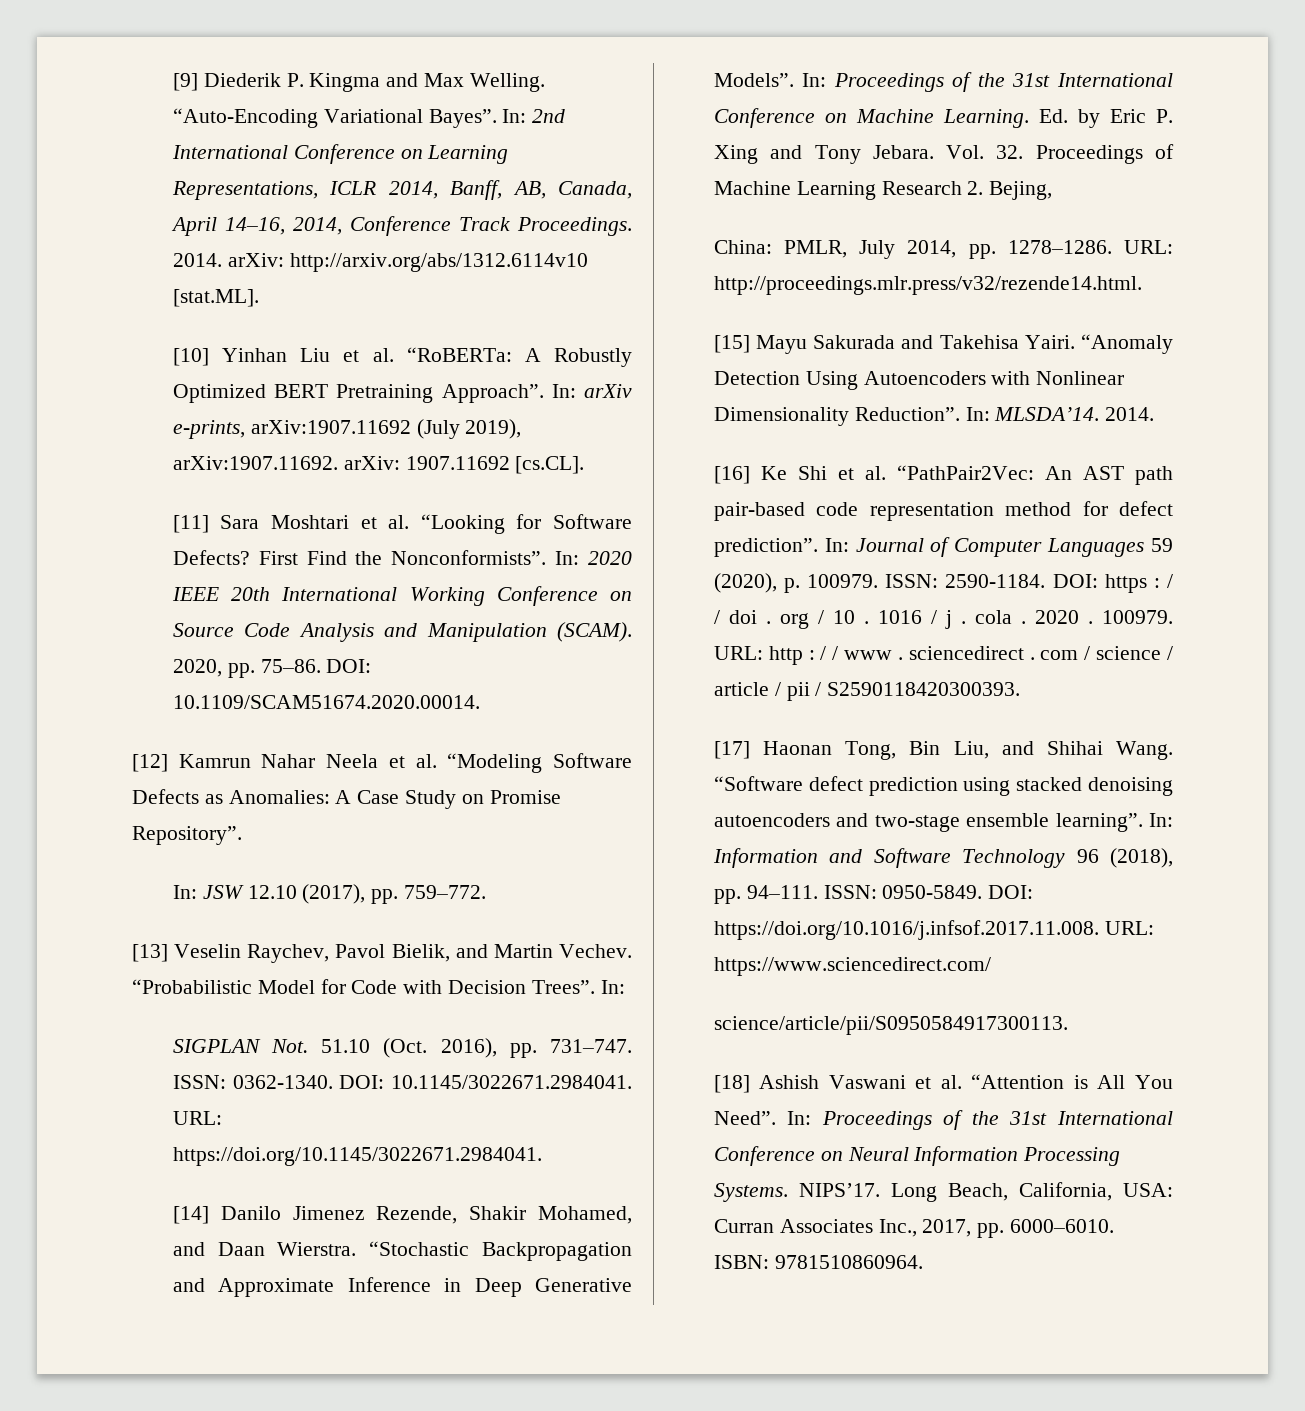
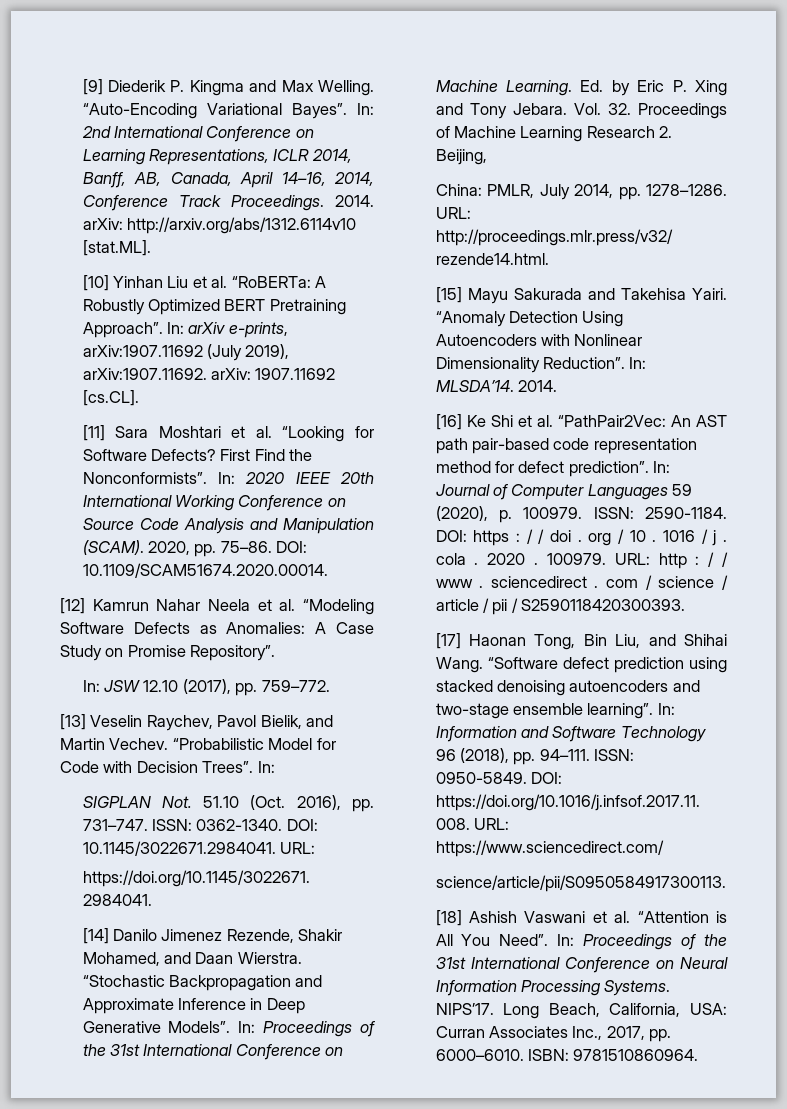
[989,181,1053,200] Bejing, -> [435,149,487,165] Beijing,

